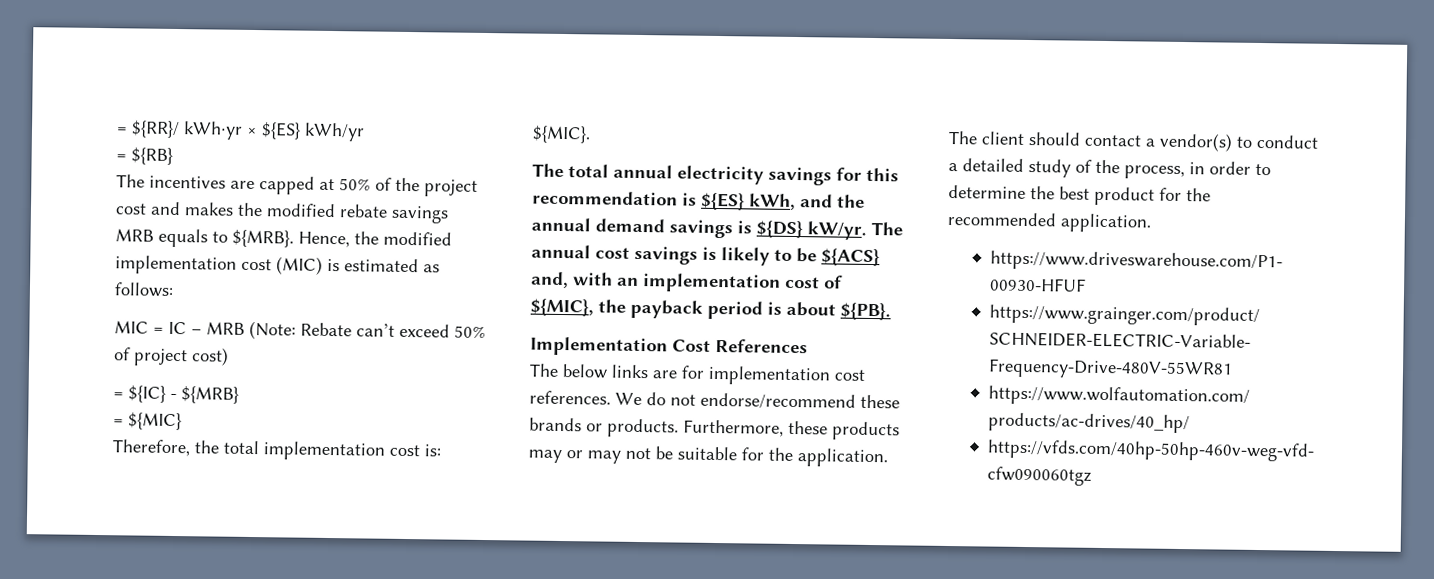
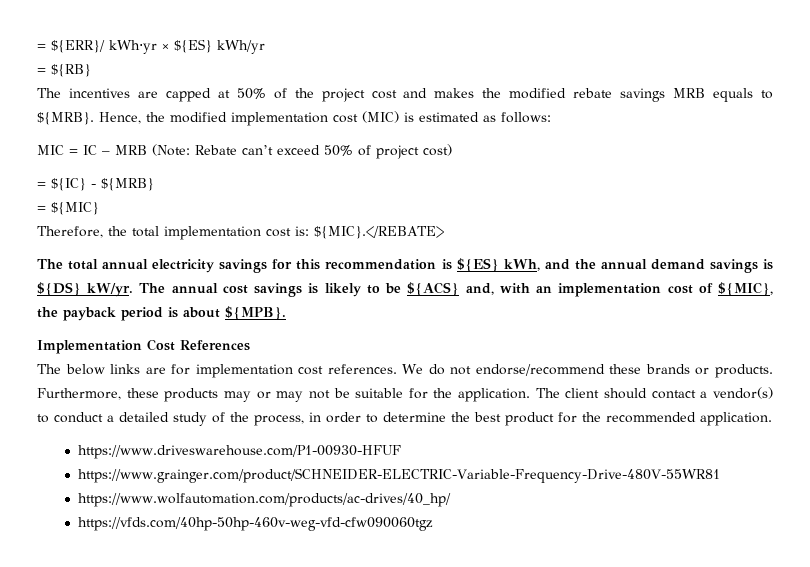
[116,120,180,139] = ${RR}/ -> [37,40,105,53] = ${ERR}/
[532,125,591,144] ${MIC}. -> [314,226,444,239] ${MIC}.</REBATE>
[840,302,891,321] ${PB}. -> [225,306,286,320] ${MPB}.

